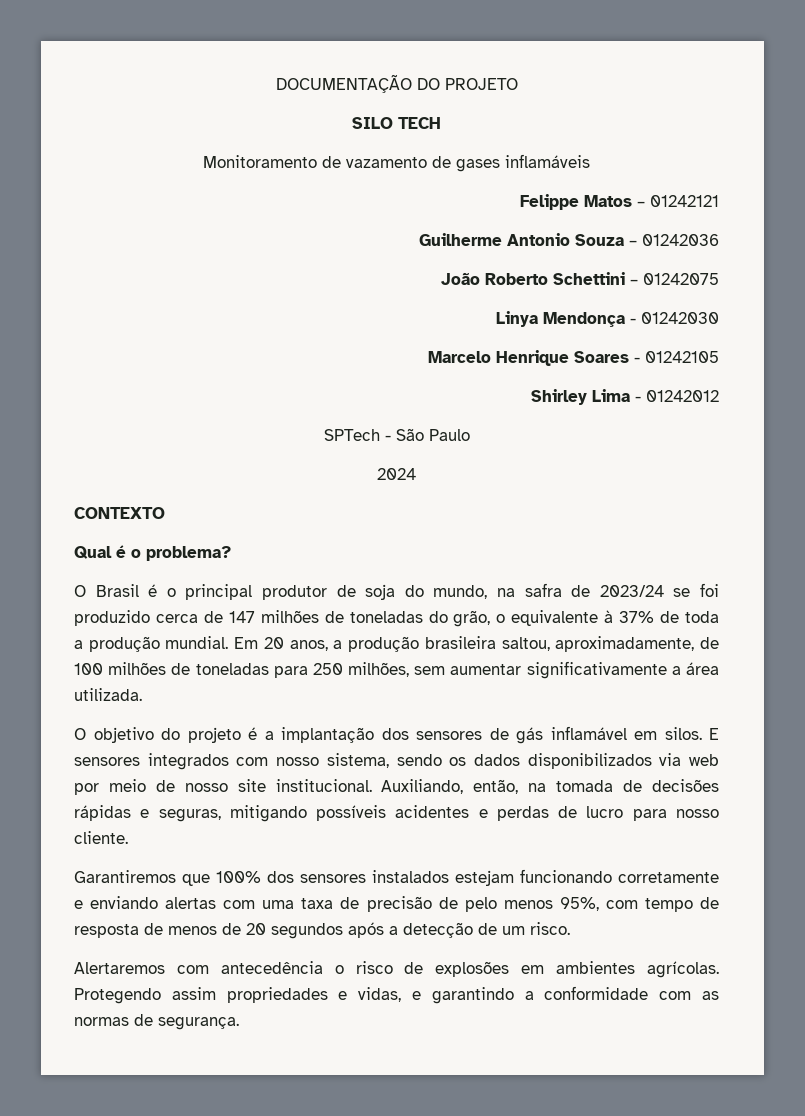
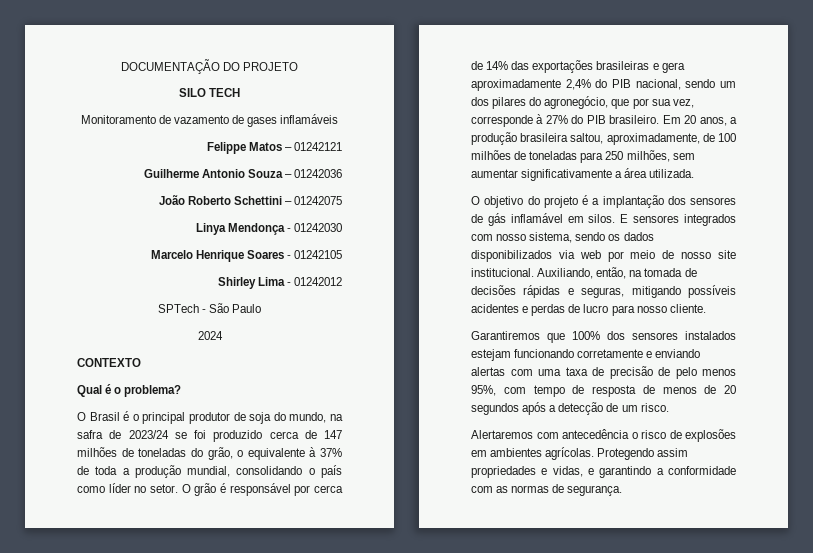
[165,636,229,649] mundial. -> [187,465,342,478] [77,483,343,496] [471,60,685,73] [471,79,736,91] [471,96,694,109] [471,114,660,127] mundial, consolidando o país como líder no setor. O grão é responsável por cerca de 14% das exportações brasileiras e gera aproximadamente 2,4% do PIB nacional, sendo um dos pilares do agronegócio, que por sua vez, corresponde à 27% do PIB brasileiro.

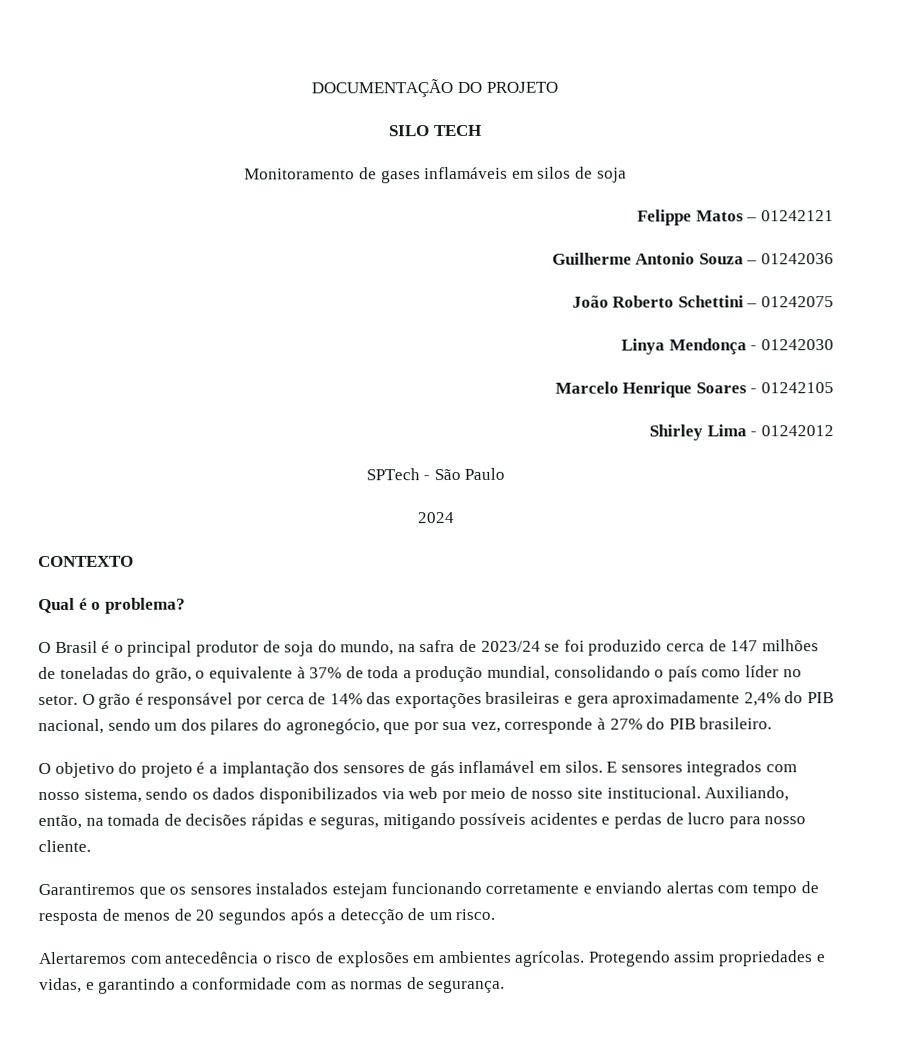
[173,115,245,124] vazamento de -> (378, 173) none
(339, 119) none -> [511,166,627,183] em silos de soja
[662,115,737,126] [471,132,736,145] [471,150,695,163] [471,168,695,181] Em 20 anos, a produção brasileira saltou, aproximadamente, de 100 milhões de toneladas para 250 milhões, sem aumentar significativamente a área utilizada. -> (773, 723) none
[572,331,625,340] 100% dos -> [169,886,187,895] os
[538,366,736,379] [471,385,526,396] uma taxa de precisão de pelo menos 95%, com -> (749, 889) none

